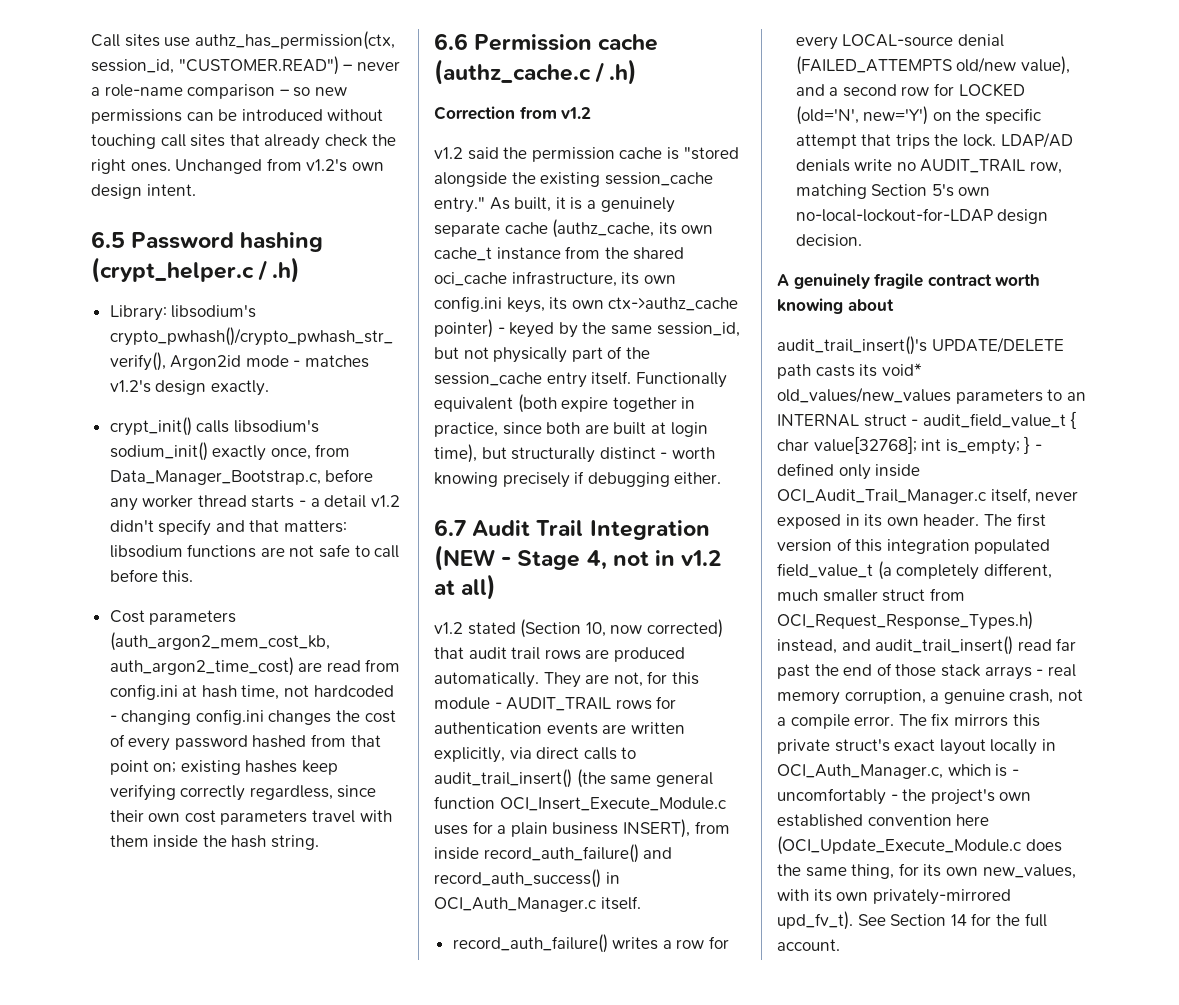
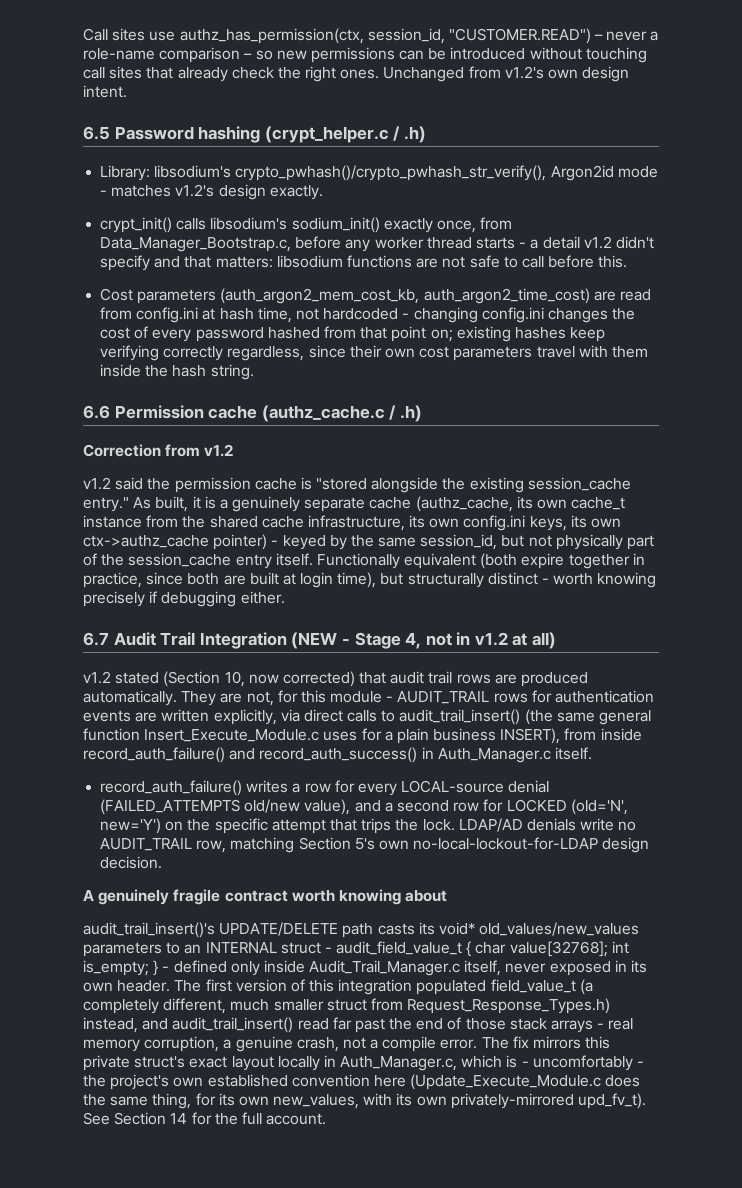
[434,272,507,286] oci_cache -> [261,516,304,528] cache
[499,797,726,811] OCI_Insert_Execute_Module.c -> [144,729,320,742] Insert_Execute_Module.c
[434,897,596,912] OCI_Auth_Manager.c -> [437,748,551,763] Auth_Manager.c
[777,489,986,504] OCI_Audit_Trail_Manager.c -> [309,960,461,976] Audit_Trail_Manager.c
[777,611,1033,630] OCI_Request_Response_Types.h) -> [407,998,611,1014] Request_Response_Types.h)
[777,764,943,779] OCI_Auth_Manager.c, -> [340,1056,458,1071] Auth_Manager.c,
[777,836,1021,855] (OCI_Update_Execute_Module.c -> [410,1074,602,1090] (Update_Execute_Module.c

